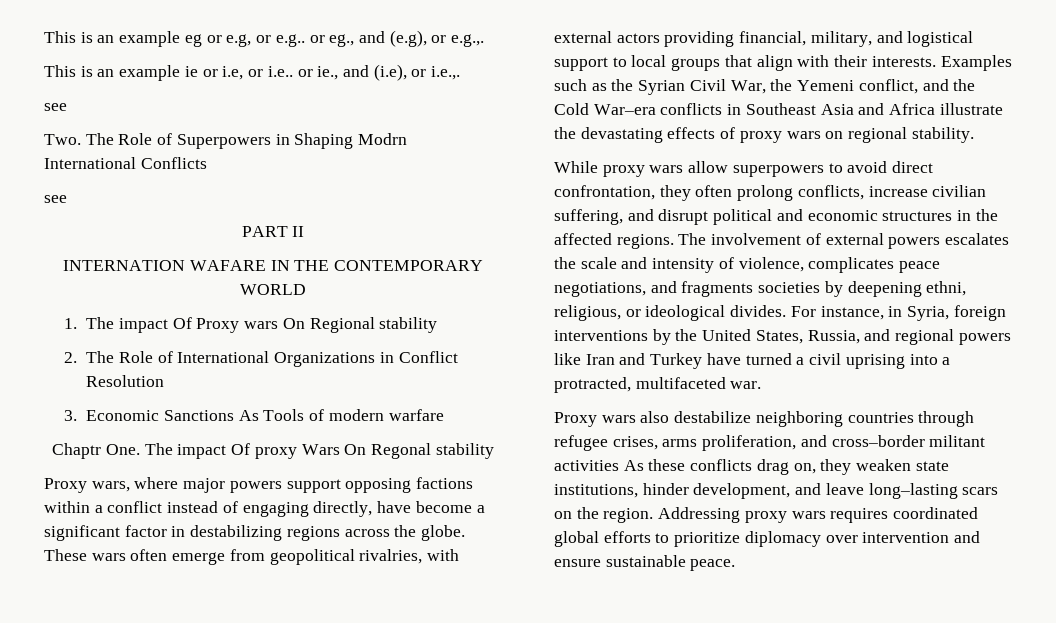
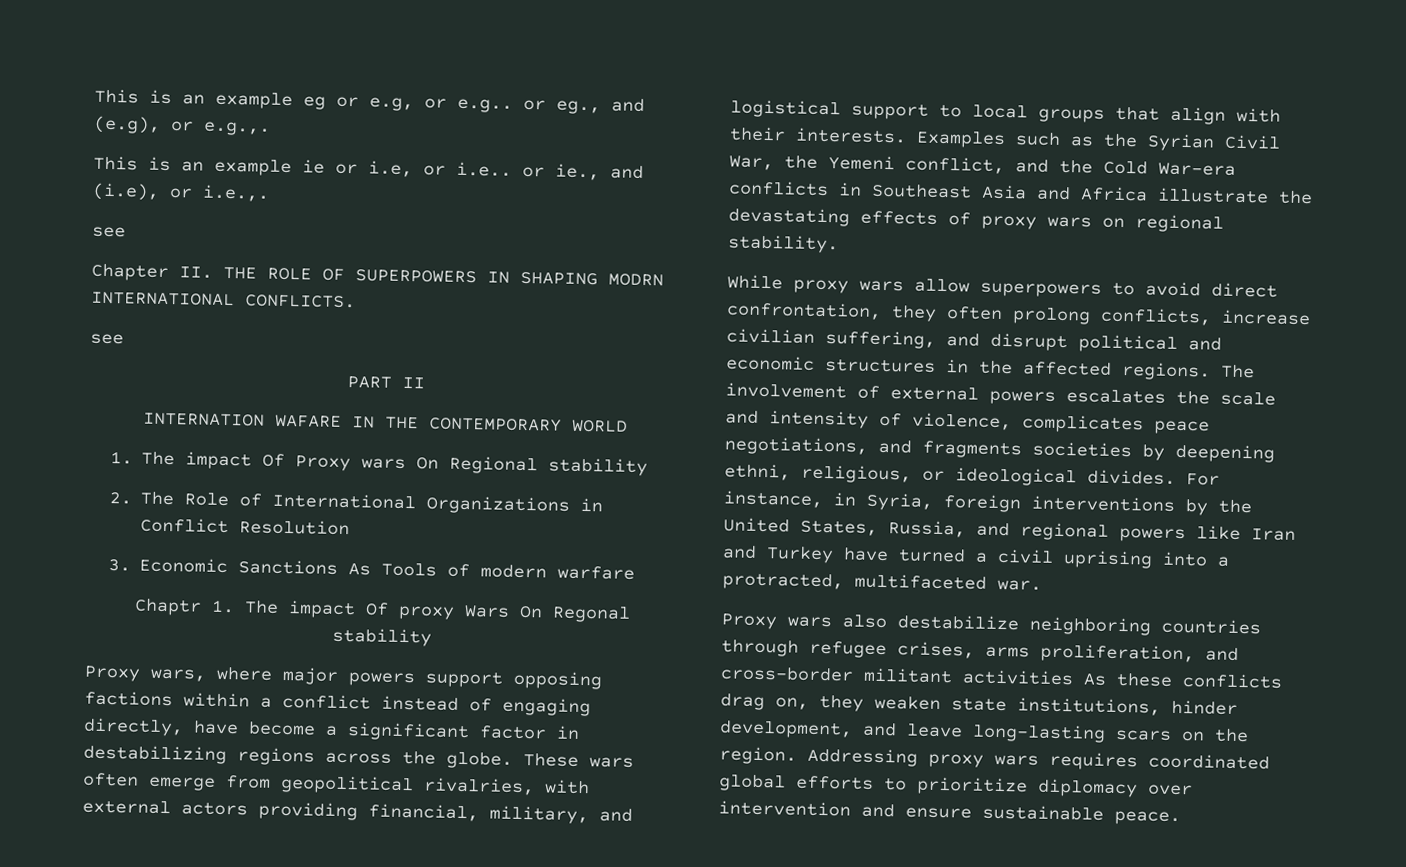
[44,133,408,149] [44,157,207,169] Two. The Role of Superpowers in Shaping Modrn International Conflicts -> [91,263,664,287] [91,291,356,309] Chapter II. THE ROLE OF SUPERPOWERS IN SHAPING MODRN INTERNATIONAL CONFLICTS.
[105,444,140,455] One. -> [210,599,235,614] 1.

